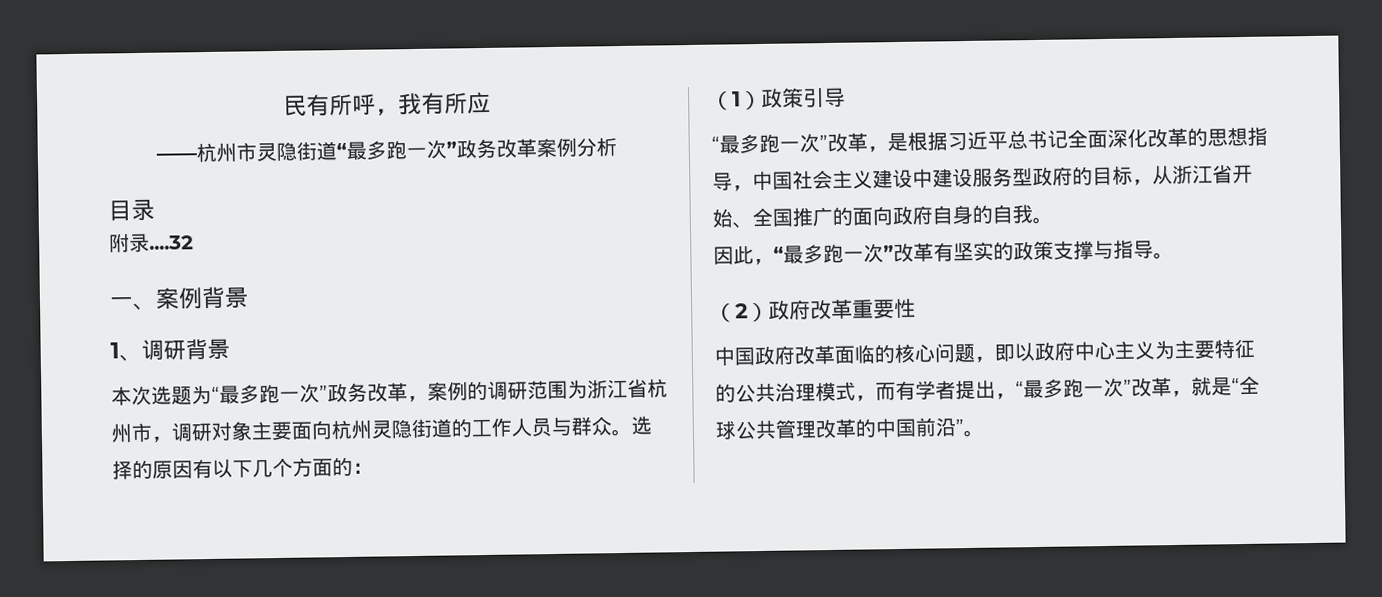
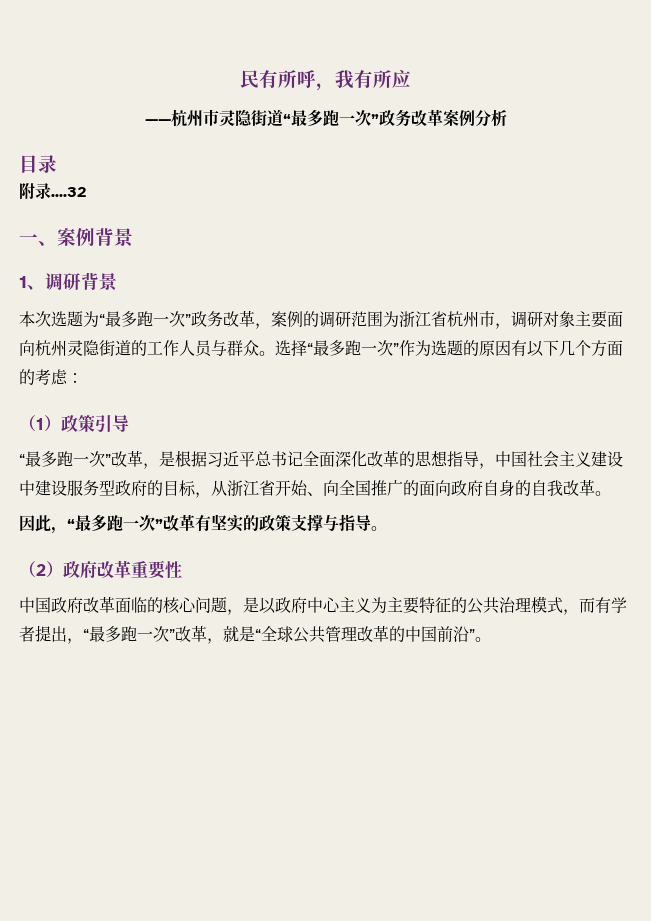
(133, 470) none -> [307,340,463,356] “最多跑一次”作为选题
(353, 466) none -> [35,369,68,385] 考虑
(753, 225) none -> [323,480,339,496] 向
(1033, 214) none -> [563,479,595,496] 改革
[994,344,1015,362] 即 -> [243,597,259,613] 是

